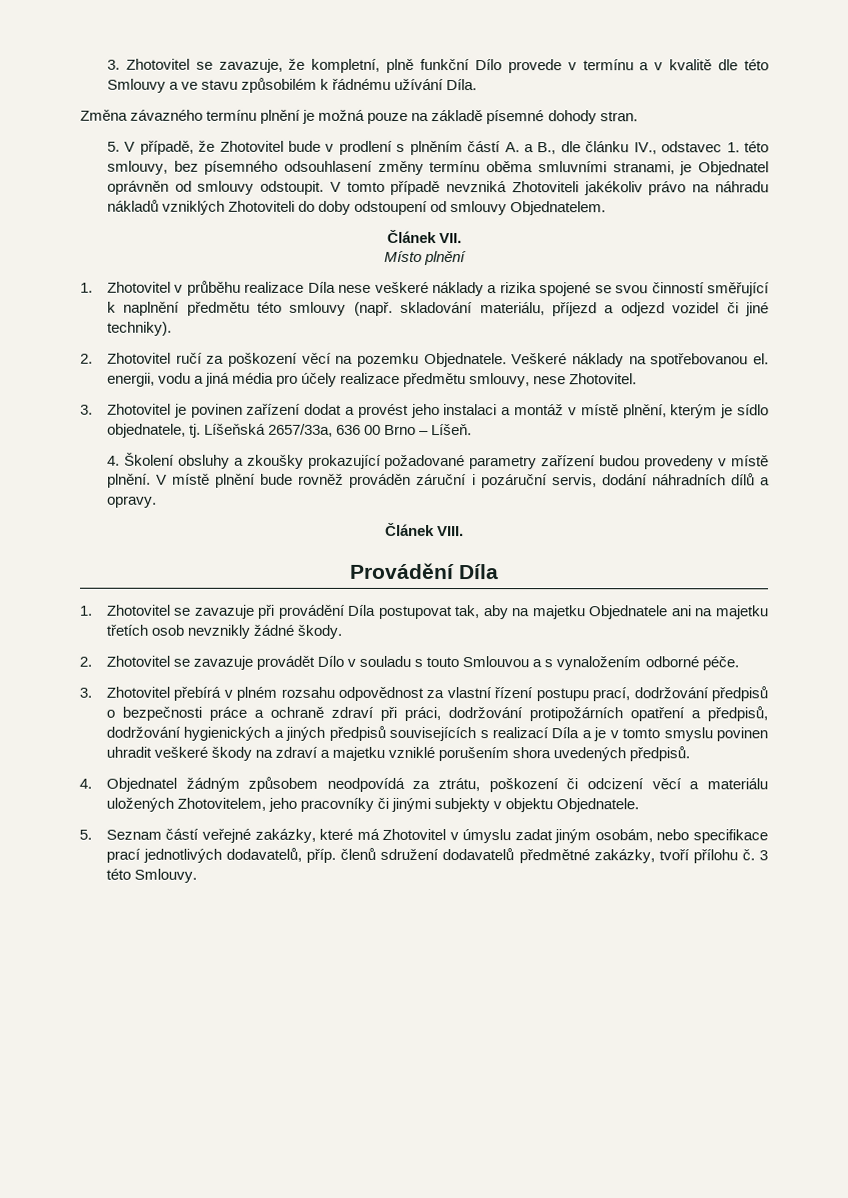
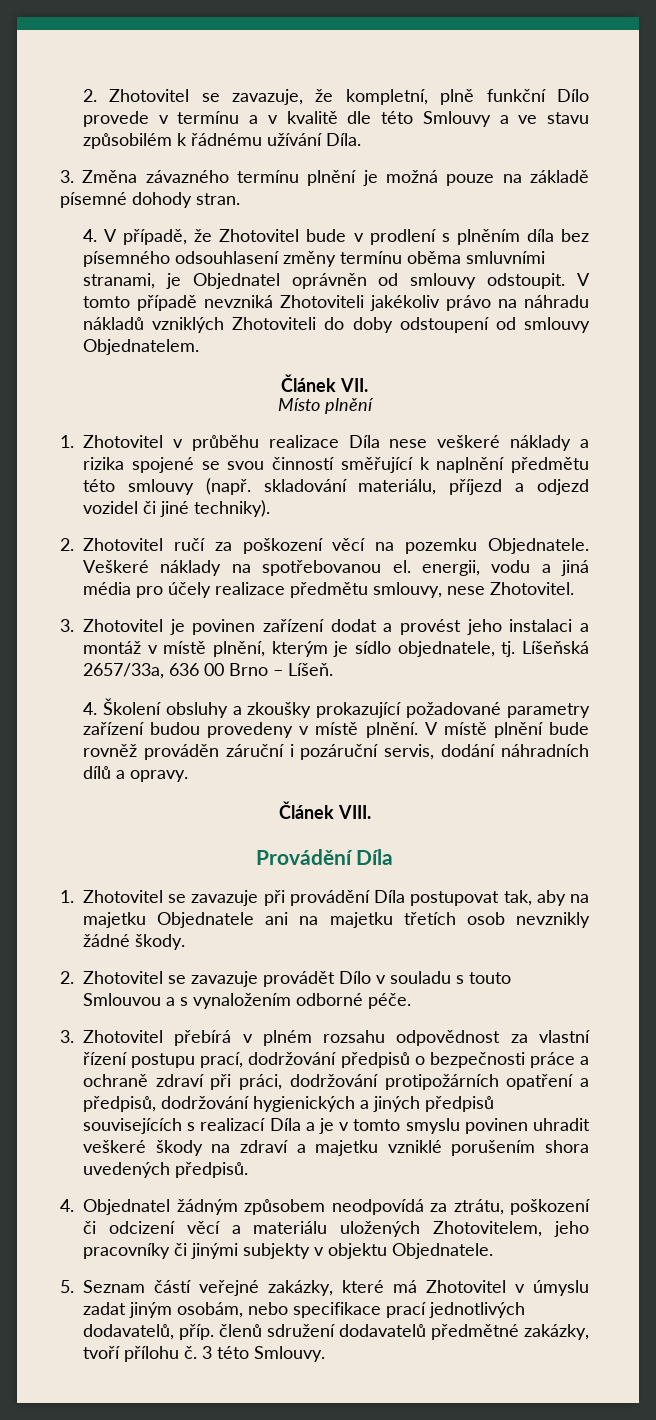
[106,59,120,70] 3. -> [82,89,97,102] 2.
(478, 85) none -> [60,170,74,183] 3.
[106,141,120,152] 5. -> [82,229,97,242] 4.
[467,141,769,155] [106,160,168,175] částí A. a B., dle článku IV., odstavec 1. této smlouvy, -> [526,229,554,242] díla

